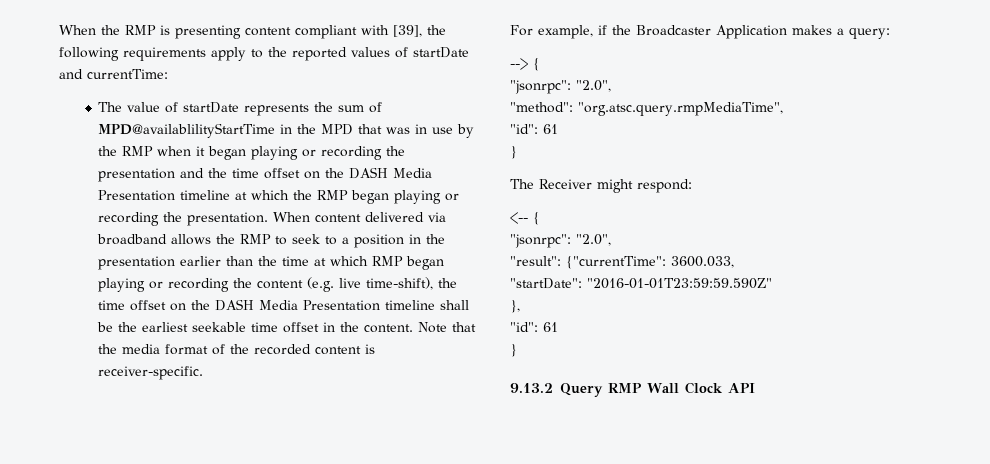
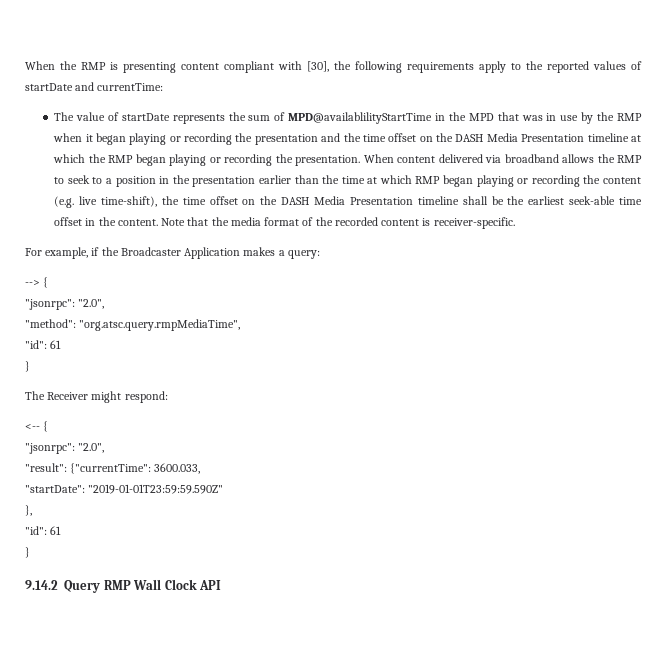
[393,25,422,37] [39], -> [307,61,329,72] [30],
[192,322,247,332] seekable -> [569,196,616,205] seek-able
[587,278,772,289] "2016-01-01T23:59:59.590Z" -> [88,484,224,494] "2019-01-01T23:59:59.590Z"
[510,383,553,393] 9.13.2 -> [25,580,58,590] 9.14.2

